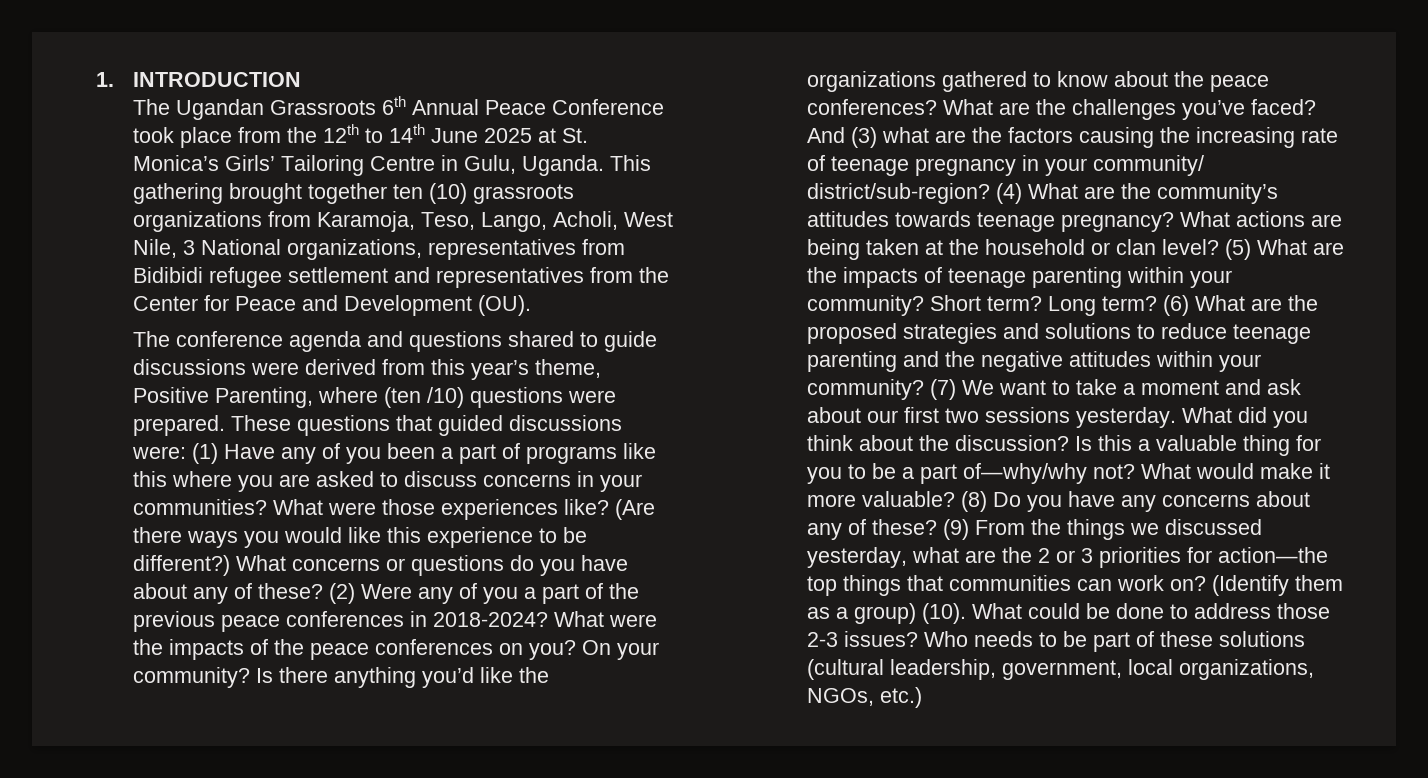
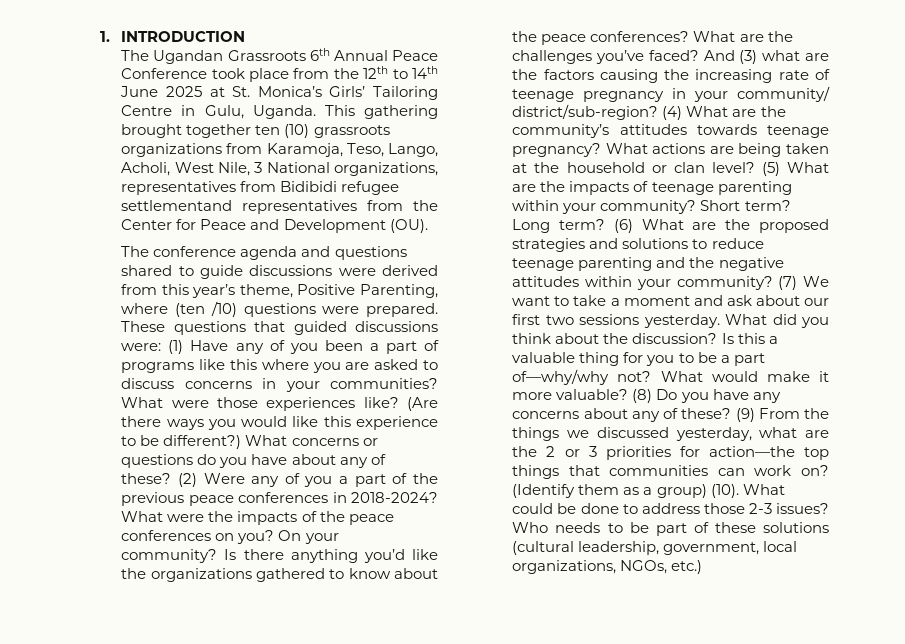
[288,267,431,283] settlement and -> [121,200,233,211] settlementand

